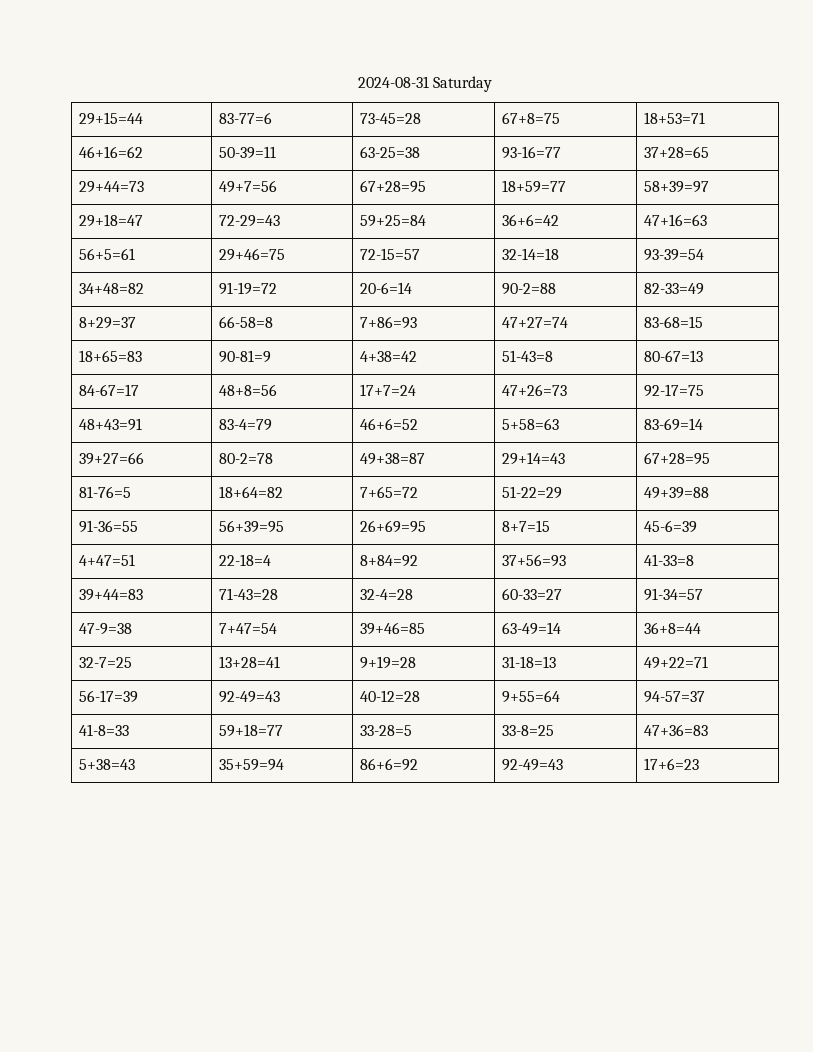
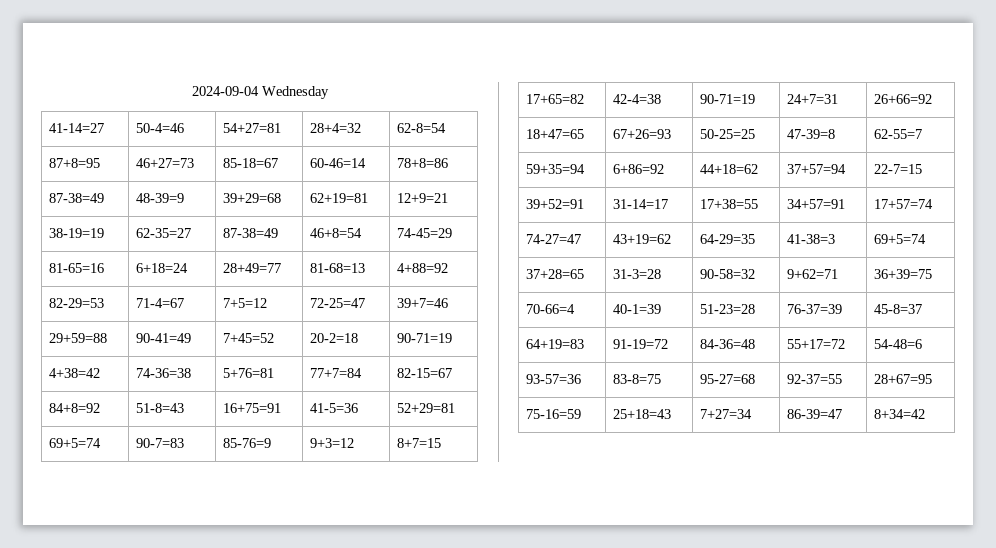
[357,76,493,92] [79,112,144,125] [219,112,273,124] [360,113,422,124] [502,112,561,124] [644,112,706,124] [79,146,144,158] [219,146,277,159] [360,146,421,158] [502,146,562,159] [644,146,710,158] [79,181,145,193] [219,180,278,193] [360,180,427,193] [502,180,567,193] [644,181,710,193] [79,214,144,227] [219,215,281,227] [360,215,427,227] [502,214,560,226] [644,214,708,226] [79,248,136,260] [219,248,286,261] [360,248,421,260] [502,248,560,260] [644,249,705,261] [79,283,145,294] [219,282,278,295] [360,282,413,294] [502,283,557,295] [644,283,705,295] [79,317,137,329] [219,316,274,328] [360,316,418,329] [502,317,569,328] [644,316,704,328] [79,350,143,362] [219,350,272,363] [360,351,418,362] [502,350,554,362] [644,350,704,362] [79,384,140,396] [219,384,278,396] [360,384,417,396] [502,384,568,396] [644,384,705,397] [79,418,143,431] [219,419,273,431] [360,418,419,430] [502,418,560,430] [644,418,704,431] [79,452,145,465] [219,453,274,464] [360,453,426,465] [502,452,566,465] [644,452,711,465] [79,486,132,498] [219,486,284,498] [360,486,419,498] [502,486,563,499] [644,487,710,499] [79,520,139,533] [219,520,285,533] [360,520,427,533] [502,520,551,532] [644,520,698,533] [79,554,136,566] [219,554,272,566] [360,555,419,567] [502,554,567,567] [644,554,695,566] [79,589,144,601] [219,588,279,600] [360,589,414,600] [502,588,563,600] [644,588,704,601] [79,623,133,635] [219,623,278,634] [360,622,426,635] [502,622,562,635] [644,622,702,634] [79,657,133,668] [219,656,281,668] [360,656,417,669] [502,656,557,668] [644,656,709,669] [79,690,139,703] [219,691,281,703] [360,690,421,702] [502,690,561,703] [644,691,706,703] [79,724,130,736] [219,724,284,737] [360,725,413,736] [502,725,555,736] [644,724,709,736] [79,759,136,770] [219,759,285,771] [360,758,419,771] [502,759,564,771] [644,758,700,770] 2024-08-31 Saturday // 29+15=44 | 83-77=6 | 73-45=28 | 67+8=75 | 18+53=71 // 46+16=62 | 50-39=11 | 63-25=38 | 93-16=77 | 37+28=65 // 29+44=73 | 49+7=56 | 67+28=95 | 18+59=77 | 58+39=97 // 29+18=47 | 72-29=43 | 59+25=84 | 36+6=42 | 47+16=63 // 56+5=61 | 29+46=75 | 72-15=57 | 32-14=18 | 93-39=54 // 34+48=82 | 91-19=72 | 20-6=14 | 90-2=88 | 82-33=49 // 8+29=37 | 66-58=8 | 7+86=93 | 47+27=74 | 83-68=15 // 18+65=83 | 90-81=9 | 4+38=42 | 51-43=8 | 80-67=13 // 84-67=17 | 48+8=56 | 17+7=24 | 47+26=73 | 92-17=75 // 48+43=91 | 83-4=79 | 46+6=52 | 5+58=63 | 83-69=14 // 39+27=66 | 80-2=78 | 49+38=87 | 29+14=43 | 67+28=95 // 81-76=5 | 18+64=82 | 7+65=72 | 51-22=29 | 49+39=88 // 91-36=55 | 56+39=95 | 26+69=95 | 8+7=15 | 45-6=39 // 4+47=51 | 22-18=4 | 8+84=92 | 37+56=93 | 41-33=8 // 39+44=83 | 71-43=28 | 32-4=28 | 60-33=27 | 91-34=57 // 47-9=38 | 7+47=54 | 39+46=85 | 63-49=14 | 36+8=44 // 32-7=25 | 13+28=41 | 9+19=28 | 31-18=13 | 49+22=71 // 56-17=39 | 92-49=43 | 40-12=28 | 9+55=64 | 94-57=37 // 41-8=33 | 59+18=77 | 33-28=5 | 33-8=25 | 47+36=83 // 5+38=43 | 35+59=94 | 86+6=92 | 92-49=43 | 17+6=23 -> [191,86,329,99] [49,123,105,133] [136,123,185,133] [223,123,282,133] [310,123,362,133] [397,123,447,133] [49,158,101,168] [136,158,195,168] [223,158,279,168] [310,158,367,168] [397,158,449,168] [49,193,105,203] [136,193,185,203] [223,193,282,203] [310,193,369,203] [397,193,449,203] [49,228,105,238] [136,228,192,238] [223,228,279,238] [310,228,363,238] [397,228,453,238] [49,263,105,273] [136,263,189,273] [223,263,282,273] [310,263,366,273] [397,263,449,273] [49,298,105,308] [136,298,185,308] [223,298,268,308] [310,298,366,308] [397,298,449,308] [49,333,108,343] [136,333,192,343] [223,333,275,343] [310,333,359,343] [397,333,453,343] [49,368,101,378] [136,368,192,378] [223,368,275,378] [310,368,363,378] [397,368,453,378] [49,403,101,413] [136,403,185,413] [223,403,282,413] [310,403,359,413] [397,403,456,413] [49,438,102,448] [136,438,185,448] [223,438,272,448] [310,438,355,448] [397,438,442,448] [526,94,585,104] [613,94,662,104] [700,94,756,104] [787,94,839,104] [874,94,933,104] [526,129,585,139] [613,129,672,139] [700,129,756,139] [787,129,836,139] [874,129,923,139] [526,164,586,174] [613,164,665,174] [700,164,759,174] [787,164,847,174] [874,164,923,174] [526,199,585,209] [613,199,669,209] [700,199,759,209] [787,199,846,209] [874,199,934,209] [526,234,582,244] [613,234,672,244] [700,234,756,244] [787,234,836,244] [874,234,927,244] [526,269,585,279] [613,269,662,279] [700,269,756,279] [787,269,839,279] [874,269,933,279] [526,304,576,314] [613,304,662,314] [700,304,756,314] [787,304,843,314] [874,304,923,314] [526,339,585,349] [613,339,669,349] [700,339,756,349] [787,339,846,349] [874,339,923,349] [526,374,582,384] [613,374,662,384] [700,374,756,384] [787,374,843,384] [874,374,933,384] [526,409,582,419] [613,409,672,419] [700,409,753,419] [787,409,843,419] [874,409,926,419] 2024-09-04 Wednesday // 41-14=27 | 50-4=46 | 54+27=81 | 28+4=32 | 62-8=54 // 87+8=95 | 46+27=73 | 85-18=67 | 60-46=14 | 78+8=86 // 87-38=49 | 48-39=9 | 39+29=68 | 62+19=81 | 12+9=21 // 38-19=19 | 62-35=27 | 87-38=49 | 46+8=54 | 74-45=29 // 81-65=16 | 6+18=24 | 28+49=77 | 81-68=13 | 4+88=92 // 82-29=53 | 71-4=67 | 7+5=12 | 72-25=47 | 39+7=46 // 29+59=88 | 90-41=49 | 7+45=52 | 20-2=18 | 90-71=19 // 4+38=42 | 74-36=38 | 5+76=81 | 77+7=84 | 82-15=67 // 84+8=92 | 51-8=43 | 16+75=91 | 41-5=36 | 52+29=81 // 69+5=74 | 90-7=83 | 85-76=9 | 9+3=12 | 8+7=15 // 17+65=82 | 42-4=38 | 90-71=19 | 24+7=31 | 26+66=92 // 18+47=65 | 67+26=93 | 50-25=25 | 47-39=8 | 62-55=7 // 59+35=94 | 6+86=92 | 44+18=62 | 37+57=94 | 22-7=15 // 39+52=91 | 31-14=17 | 17+38=55 | 34+57=91 | 17+57=74 // 74-27=47 | 43+19=62 | 64-29=35 | 41-38=3 | 69+5=74 // 37+28=65 | 31-3=28 | 90-58=32 | 9+62=71 | 36+39=75 // 70-66=4 | 40-1=39 | 51-23=28 | 76-37=39 | 45-8=37 // 64+19=83 | 91-19=72 | 84-36=48 | 55+17=72 | 54-48=6 // 93-57=36 | 83-8=75 | 95-27=68 | 92-37=55 | 28+67=95 // 75-16=59 | 25+18=43 | 7+27=34 | 86-39=47 | 8+34=42

